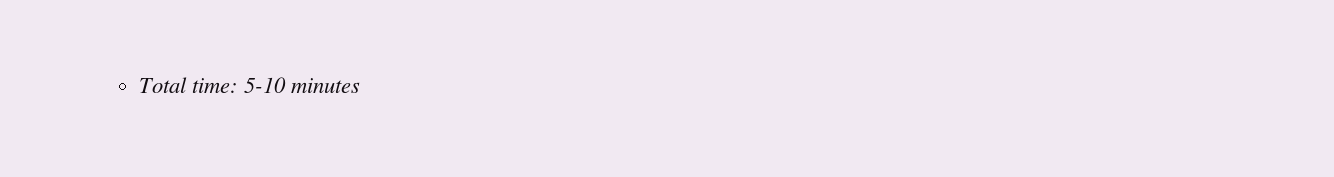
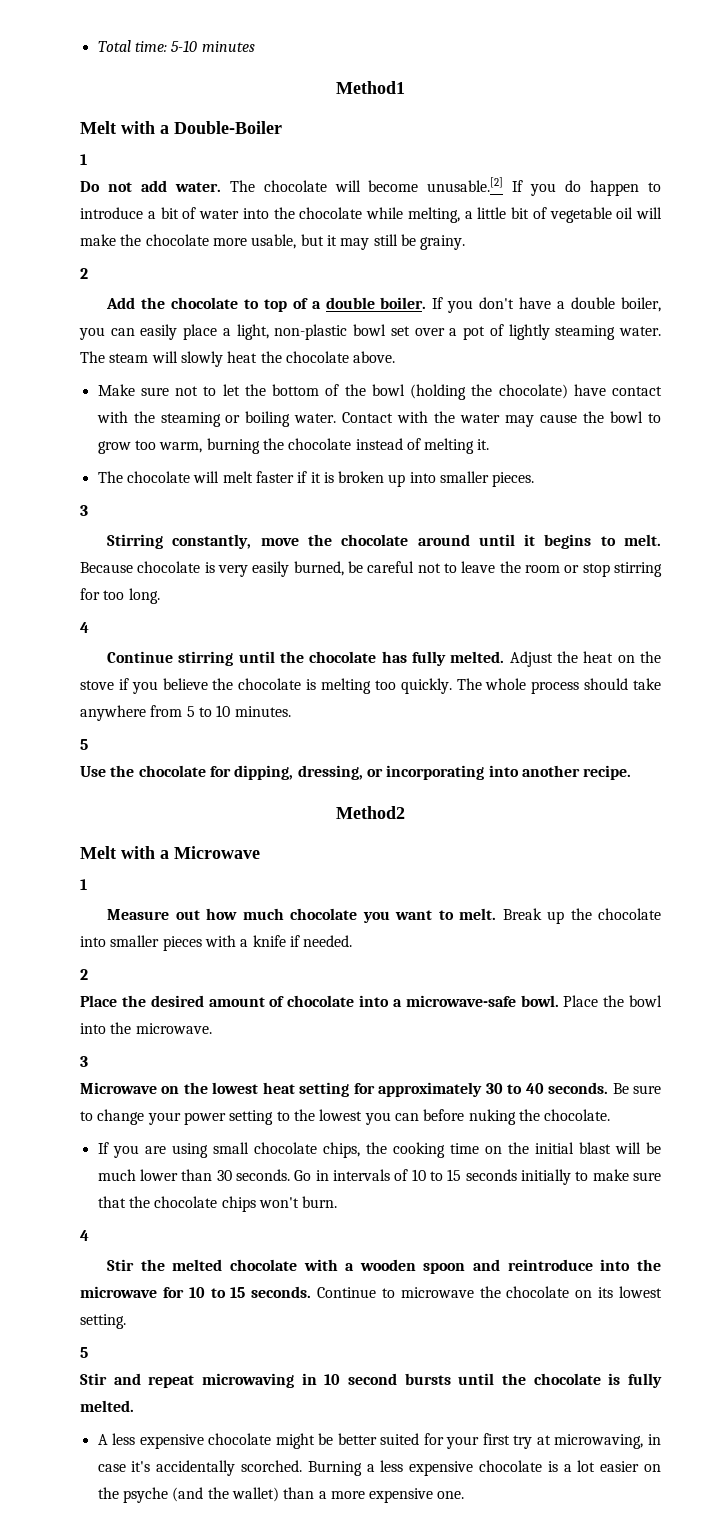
(360, 85) none -> [336,81,405,94] [80,121,282,134] [80,154,87,165] [80,177,661,196] [80,207,662,223] [80,234,466,250] [80,268,88,279] [106,297,662,313] [79,324,662,340] [80,351,396,367] [97,384,662,400] [96,411,661,427] [97,438,490,454] [97,471,535,487] [80,505,88,516] [107,534,661,549] [80,561,662,577] [80,588,160,604] [80,622,89,633] [107,651,662,667] [80,678,661,694] [80,705,291,721] [80,739,88,750] [80,765,632,780] [336,806,405,819] [80,846,260,859] [80,879,87,890] [107,908,661,924] [80,935,353,951] [80,969,88,980] [80,995,662,1007] [80,1022,212,1034] [80,1056,88,1067] [80,1082,661,1097] [80,1109,611,1125] [97,1142,661,1158] [97,1169,661,1185] [97,1196,338,1212] [80,1230,89,1241] [107,1259,661,1274] [80,1286,662,1298] [80,1314,126,1329] [80,1347,88,1358] [80,1373,662,1388] [80,1400,134,1412] [97,1433,661,1449] [97,1460,661,1476] [97,1487,465,1503] // Method1 // Melt with a Double-Boiler // 1 // Do not add water. The chocolate will become unusable.[2] If you do happen to introduce a bit of water into the chocolate while melting, a little bit of vegetable oil will make the chocolate more usable, but it may still be grainy. // 2 // Add the chocolate to top of a double boiler. If you don't have a double boiler, you can easily place a light, non-plastic bowl set over a pot of lightly steaming water. The steam will slowly heat the chocolate above. // Make sure not to let the bottom of the bowl (holding the chocolate) have contact with the steaming or boiling water. Contact with the water may cause the bowl to grow too warm, burning the chocolate instead of melting it. // The chocolate will melt faster if it is broken up into smaller pieces. // 3 // Stirring constantly, move the chocolate around until it begins to melt. Because chocolate is very easily burned, be careful not to leave the room or stop stirring for too long. // 4 // Continue stirring until the chocolate has fully melted. Adjust the heat on the stove if you believe the chocolate is melting too quickly. The whole process should take anywhere from 5 to 10 minutes. // 5 // Use the chocolate for dipping, dressing, or incorporating into another recipe. // Method2 // Melt with a Microwave // 1 // Measure out how much chocolate you want to melt. Break up the chocolate into smaller pieces with a knife if needed. // 2 // Place the desired amount of chocolate into a microwave-safe bowl. Place the bowl into the microwave. // 3 // Microwave on the lowest heat setting for approximately 30 to 40 seconds. Be sure to change your power setting to the lowest you can before nuking the chocolate. // If you are using small chocolate chips, the cooking time on the initial blast will be much lower than 30 seconds. Go in intervals of 10 to 15 seconds initially to make sure that the chocolate chips won't burn. // 4 // Stir the melted chocolate with a wooden spoon and reintroduce into the microwave for 10 to 15 seconds. Continue to microwave the chocolate on its lowest setting. // 5 // Stir and repeat microwaving in 10 second bursts until the chocolate is fully melted. // A less expensive chocolate might be better suited for your first try at microwaving, in case it's accidentally scorched. Burning a less expensive chocolate is a lot easier on the psyche (and the wallet) than a more expensive one.

